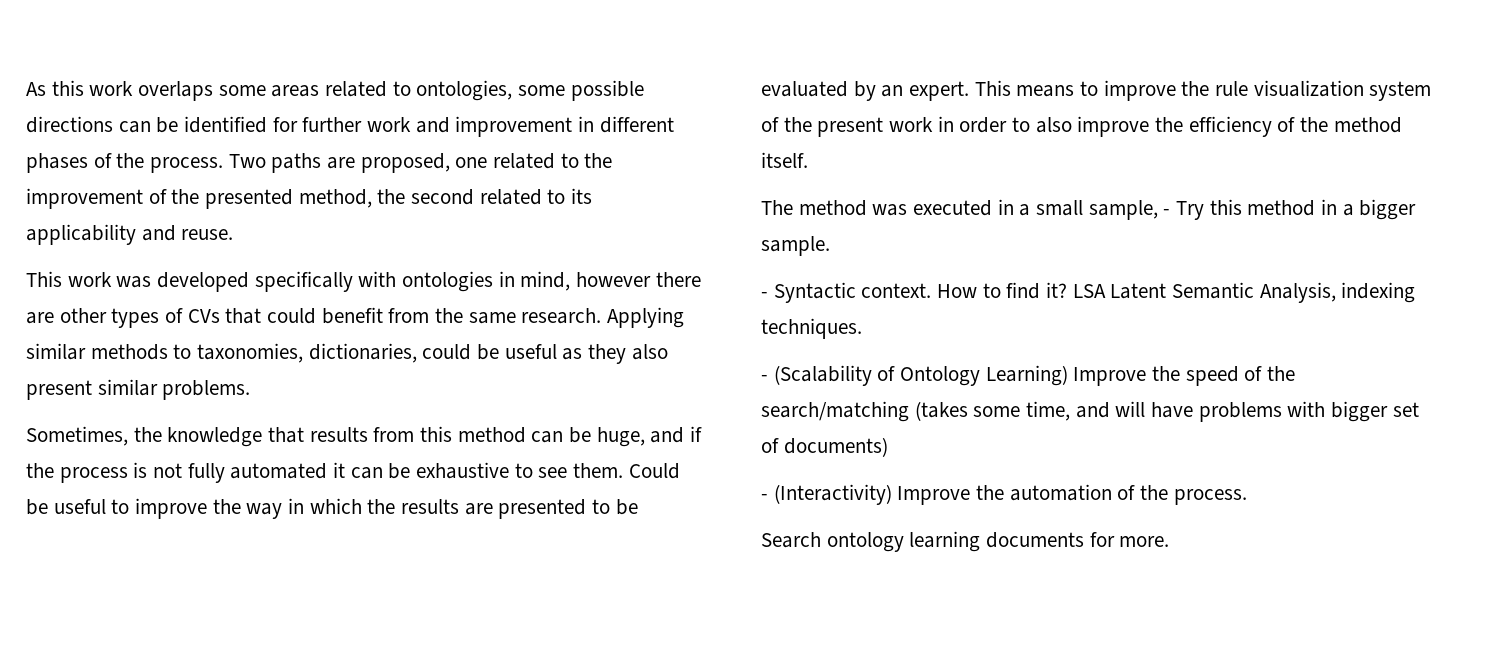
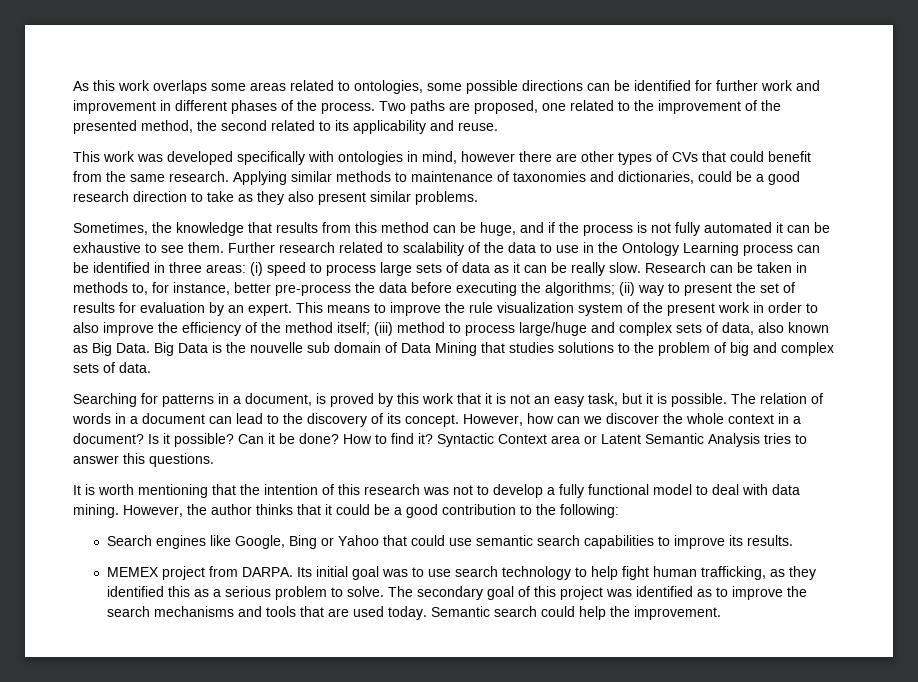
[197,343,557,363] taxonomies, dictionaries, could be useful -> [411,171,800,185] [73,191,234,202] maintenance of taxonomies and dictionaries, could be a good research direction to take
[628,463,680,479] [26,498,638,519] [761,81,848,97] Could be useful to improve the way in which the results are presented to be evaluated -> [228,242,820,256] [73,262,807,276] [73,282,795,296] [73,302,205,313] Further research related to scalability of the data to use in the Ontology Learning process can be identified in three areas: (i) speed to process large sets of data as it can be really slow. Research can be taken in methods to, for instance, better pre-process the data before executing the algorithms; (ii) way to present the set of results for evaluation
[761,152,808,168] [761,199,1417,220] [761,236,830,256] [761,282,1416,303] [761,318,862,339] [761,365,1296,386] [761,401,1419,422] [761,437,888,457] [761,484,1247,505] [761,531,1170,552] itself. // The method was executed in a small sample, - Try this method in a bigger sample. // - Syntactic context. How to find it? LSA Latent Semantic Analysis, indexing techniques. // - (Scalability of Ontology Learning) Improve the speed of the search/matching (takes some time, and will have problems with bigger set of documents) // - (Interactivity) Improve the automation of the process. // Search ontology learning documents for more. -> [337,322,829,336] [73,342,834,356] [73,362,151,373] [73,393,823,407] [72,413,801,427] [73,433,807,447] [73,453,214,467] [73,484,800,498] [73,504,619,518] [106,535,793,549] [106,566,816,580] [106,586,807,600] [106,606,721,620] itself; (iii) method to process large/huge and complex sets of data, also known as Big Data. Big Data is the nouvelle sub domain of Data Mining that studies solutions to the problem of big and complex sets of data. // Searching for patterns in a document, is proved by this work that it is not an easy task, but it is possible. The relation of words in a document can lead to the discovery of its concept. However, how can we discover the whole context in a document? Is it possible? Can it be done? How to find it? Syntactic Context area or Latent Semantic Analysis tries to answer this questions. // It is worth mentioning that the intention of this research was not to develop a fully functional model to deal with data mining. However, the author thinks that it could be a good contribution to the following: // Search engines like Google, Bing or Yahoo that could use semantic search capabilities to improve its results. // MEMEX project from DARPA. Its initial goal was to use search technology to help fight human trafficking, as they identified this as a serious problem to solve. The secondary goal of this project was identified as to improve the search mechanisms and tools that are used today. Semantic search could help the improvement.

